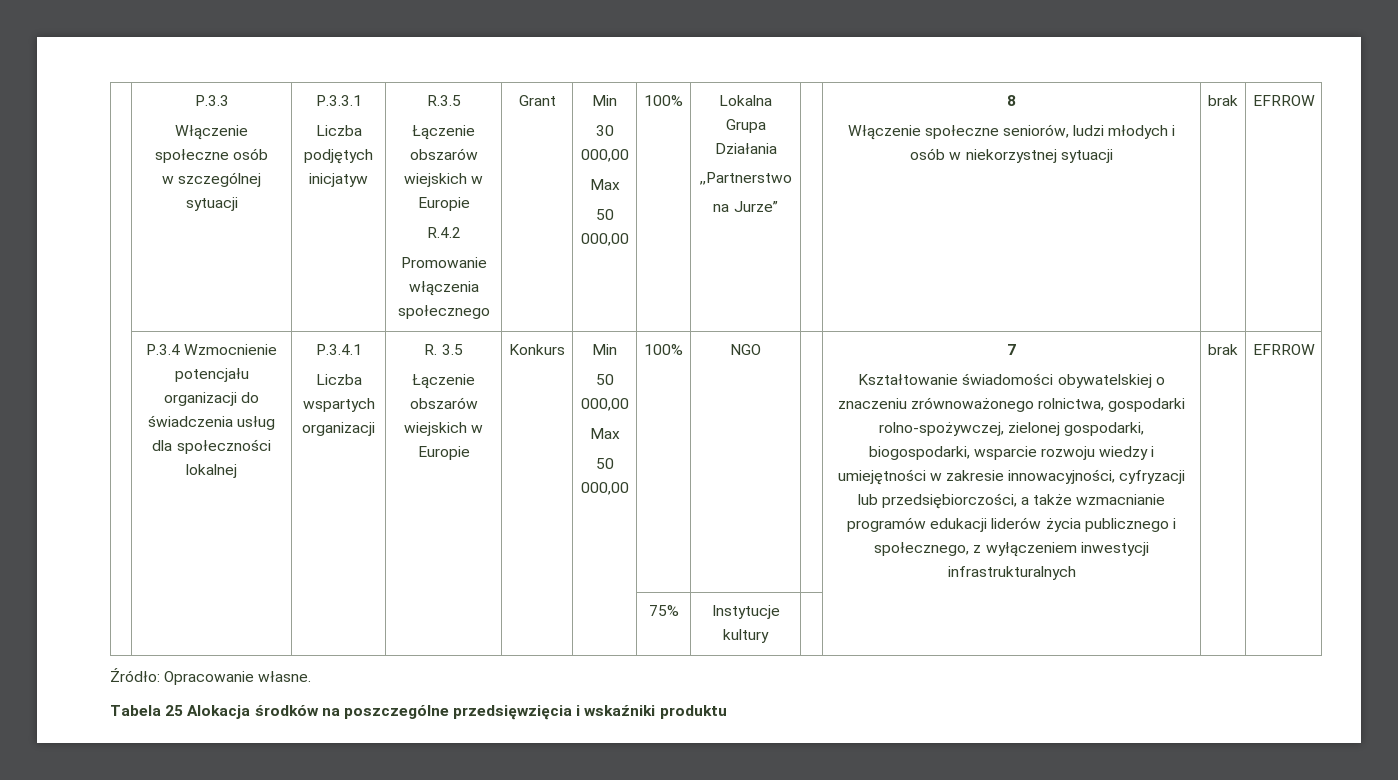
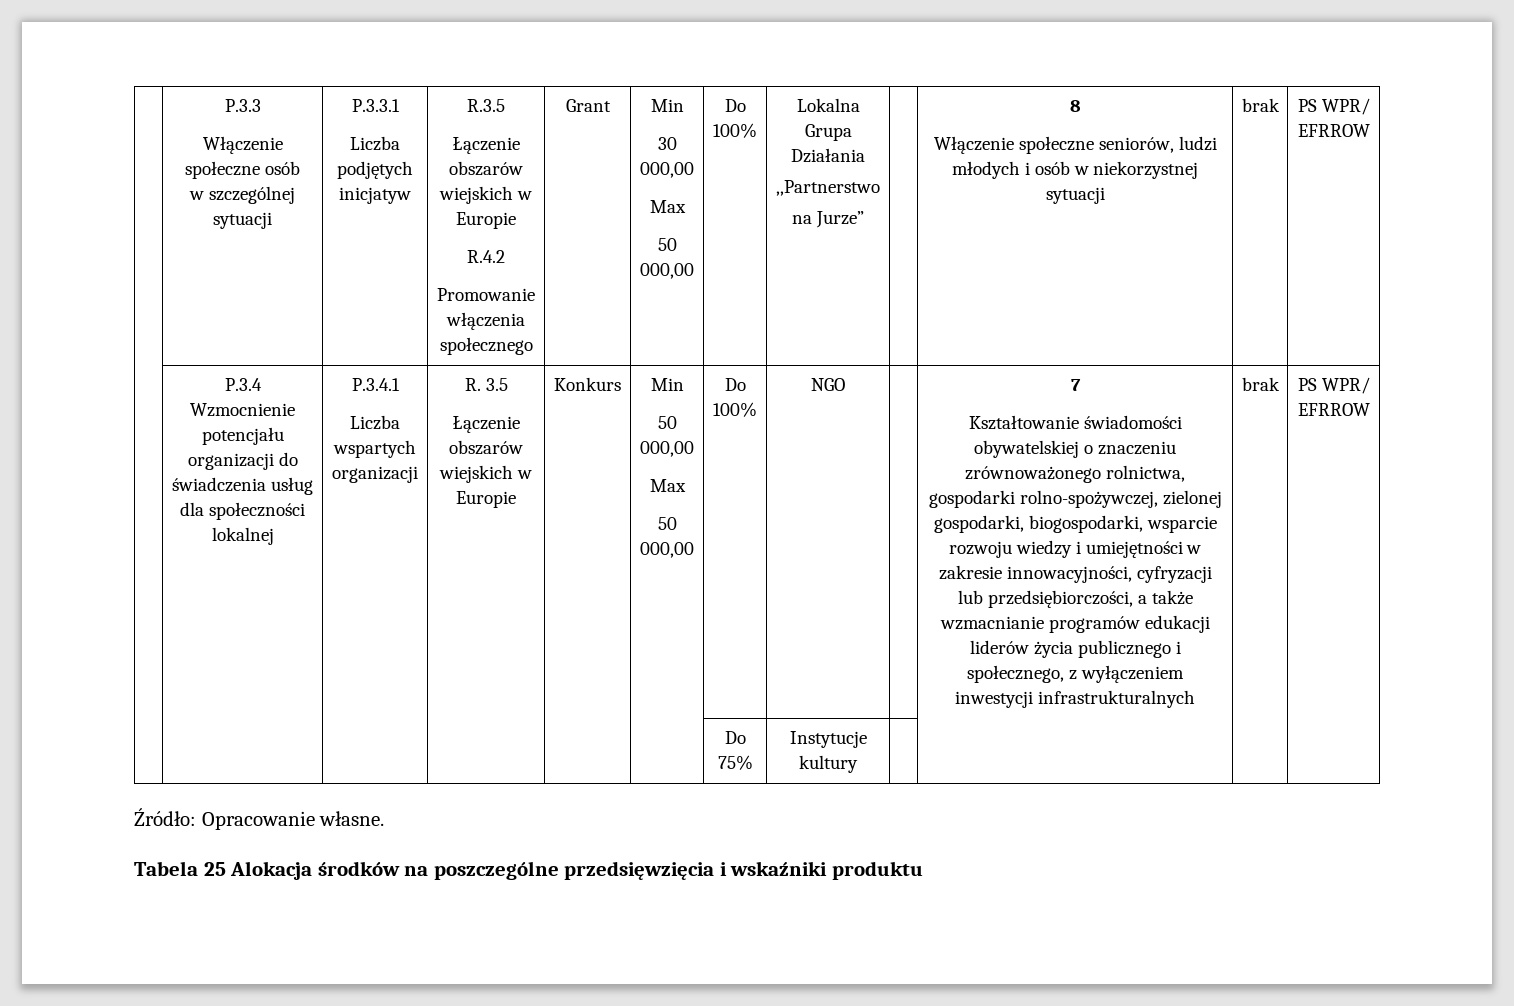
(629, 239) none -> [724,99,746,112] Do
(1238, 100) none -> [1297,98,1370,115] PS WPR/
(629, 488) none -> [724,378,746,391] Do
(1238, 349) none -> [1297,377,1370,394] PS WPR/
(1315, 349) none -> [724,731,746,744] Do

